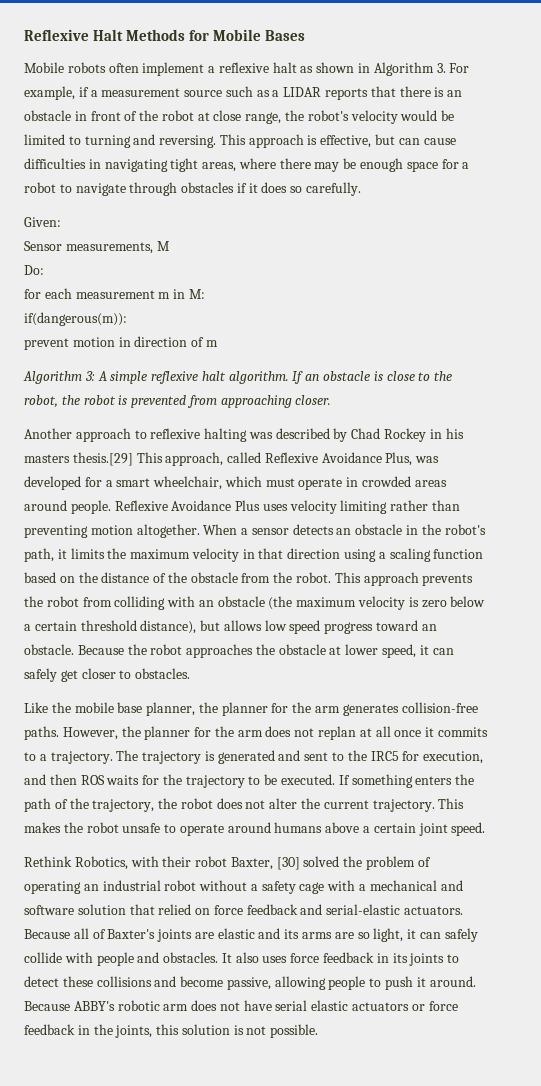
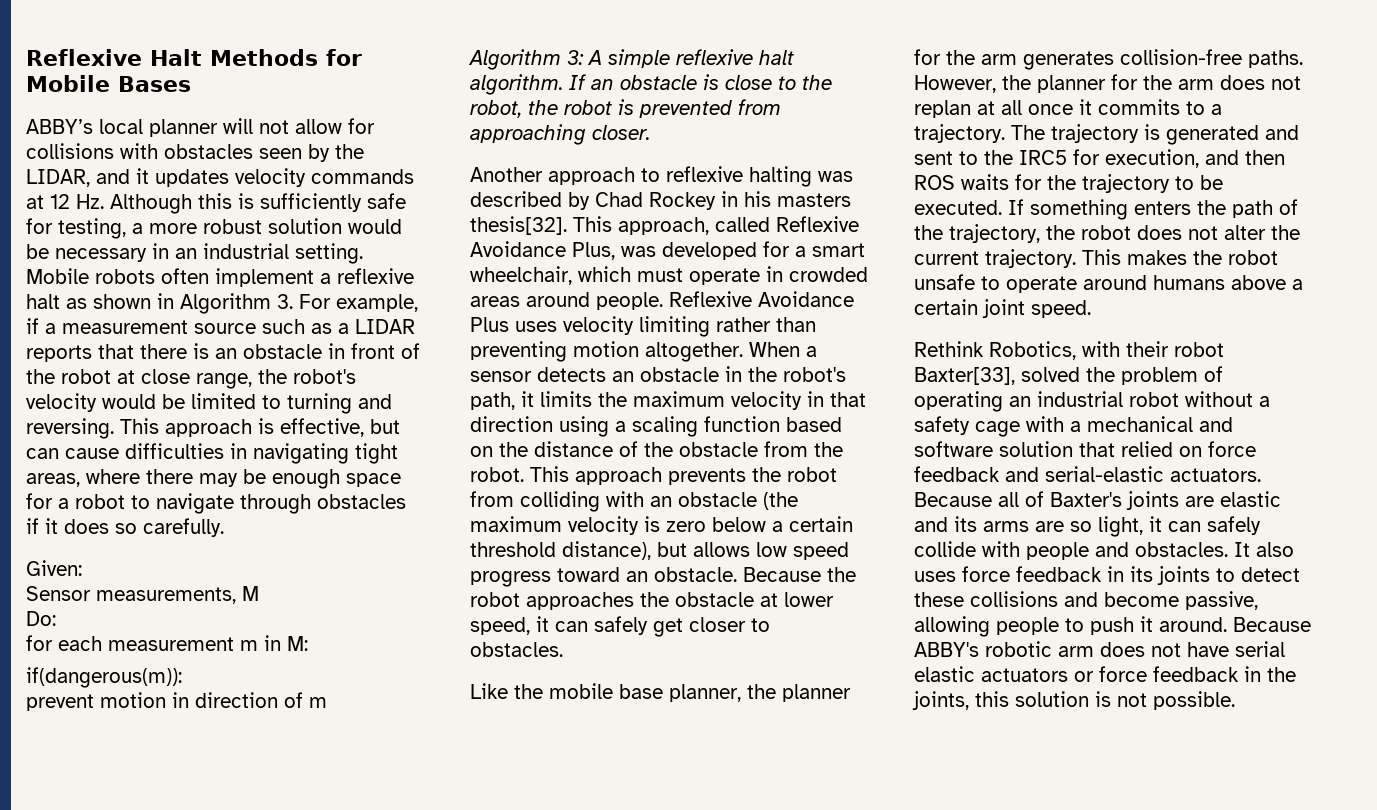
(305, 35) none -> [26,118,375,137] [26,143,364,162] [26,168,414,187] [26,193,406,214] [26,218,402,239] [26,243,363,264] ABBY’s local planner will not allow for collisions with obstacles seen by the LIDAR, and it updates velocity commands at 12 Hz. Although this is sufficiently safe for testing, a more robust solution would be necessary in an industrial setting.
[72,452,133,466] thesis.[29] -> [470,216,567,235] thesis[32].
[230,857,300,870] Baxter, [30] -> [914,367,1015,385] Baxter[33],

